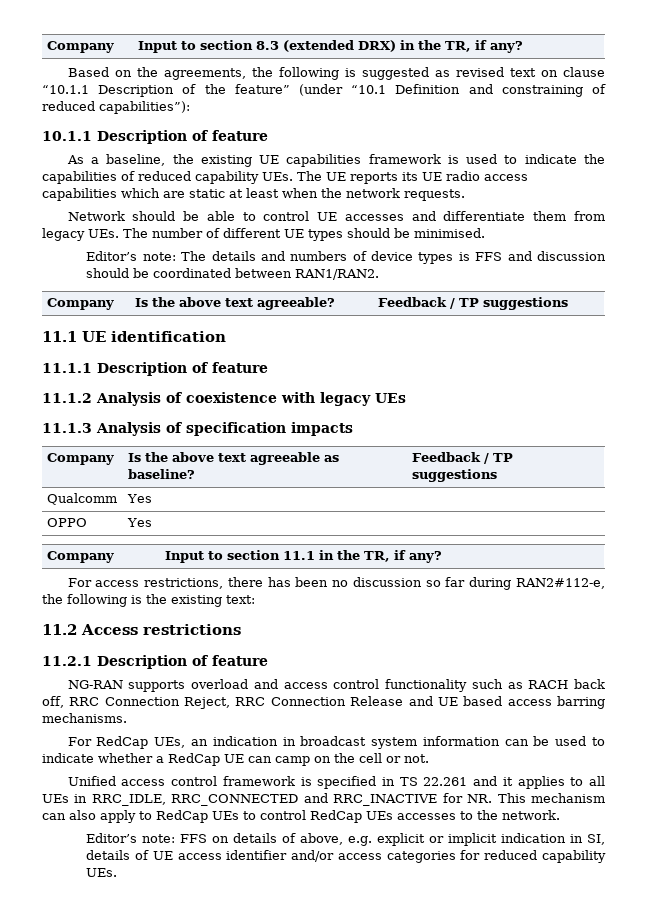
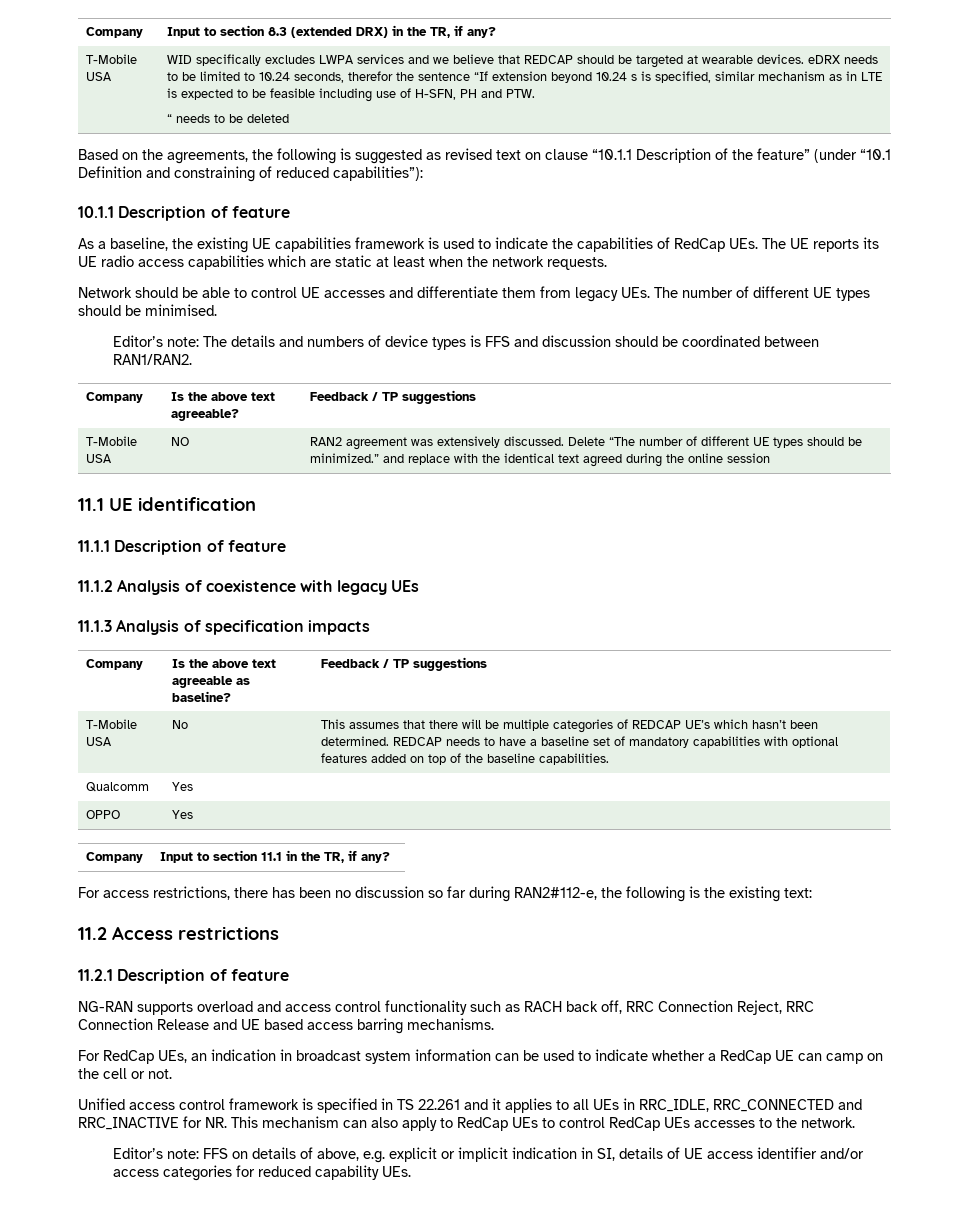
(524, 47) none -> [86,54,138,64] [86,72,113,81] [167,54,879,68] [167,71,883,83] [167,88,536,102] [167,114,290,123] // T-Mobile USA | WID specifically excludes LWPA services and we believe that REDCAP should be targeted at wearable devices. eDRX needs to be limited to 10.24 seconds, therefor the sentence “If extension beyond 10.24 s is specified, similar mechanism as in LTE is expected to be feasible including use of H-SFN, PH and PTW. // “ needs to be deleted
[138,171,259,184] reduced capability -> [674,238,725,252] RedCap
(569, 303) none -> [86,436,138,446] [86,454,113,463] [171,437,190,446] [310,436,863,450] [310,453,771,467] // T-Mobile USA | NO | RAN2 agreement was extensively discussed. Delete “The number of different UE types should be minimized.” and replace with the identical text agreed during the online session
(498, 475) none -> [86,719,138,729] [86,737,113,746] [172,720,189,729] [321,719,819,733] [321,736,839,748] [321,753,610,765] // T-Mobile USA | No | This assumes that there will be multiple categories of REDCAP UE’s which hasn’t been determined. REDCAP needs to have a baseline set of mandatory capabilities with optional features added on top of the baseline capabilities.

